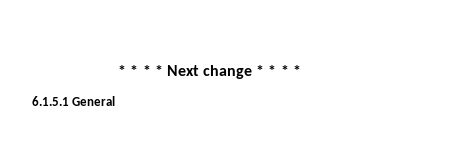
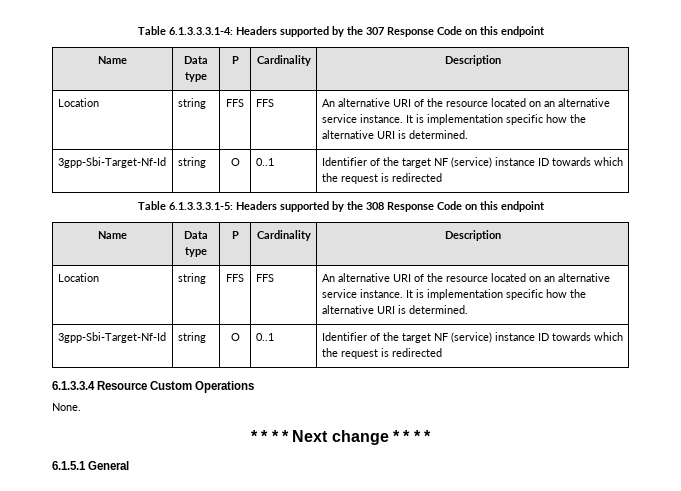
(118, 70) none -> [137,26,545,37] [98,56,127,64] [184,56,208,64] [185,72,207,82] [231,56,239,64] [256,55,311,66] [444,55,501,66] [57,98,99,107] [177,98,206,109] [226,99,244,107] [255,99,274,107] [321,98,610,107] [321,114,586,125] [321,130,468,139] [57,157,166,168] [177,157,206,168] [230,158,240,166] [255,158,274,166] [321,157,623,168] [321,173,442,184] [137,201,545,212] [98,231,127,239] [184,231,208,239] [185,247,207,257] [231,231,239,239] [256,230,311,241] [444,230,501,241] [57,273,99,282] [177,273,206,284] [226,274,244,282] [255,274,274,282] [321,273,610,282] [321,289,586,300] [321,305,468,314] [57,332,166,343] [177,332,206,343] [230,333,240,341] [255,333,274,341] [321,332,623,343] [321,348,442,359] [52,381,255,393] [52,403,81,411] Table 6.1.3.3.3.1-4: Headers supported by the 307 Response Code on this endpoint // Name | Data type | P | Cardinality | Description // Location | string | FFS | FFS | An alternative URI of the resource located on an alternative service instance. It is implementation specific how the alternative URI is determined. // 3gpp-Sbi-Target-Nf-Id | string | O | 0..1 | Identifier of the target NF (service) instance ID towards which the request is redirected // Table 6.1.3.3.3.1-5: Headers supported by the 308 Response Code on this endpoint // Name | Data type | P | Cardinality | Description // Location | string | FFS | FFS | An alternative URI of the resource located on an alternative service instance. It is implementation specific how the alternative URI is determined. // 3gpp-Sbi-Target-Nf-Id | string | O | 0..1 | Identifier of the target NF (service) instance ID towards which the request is redirected // 6.1.3.3.4 Resource Custom Operations // None. //

